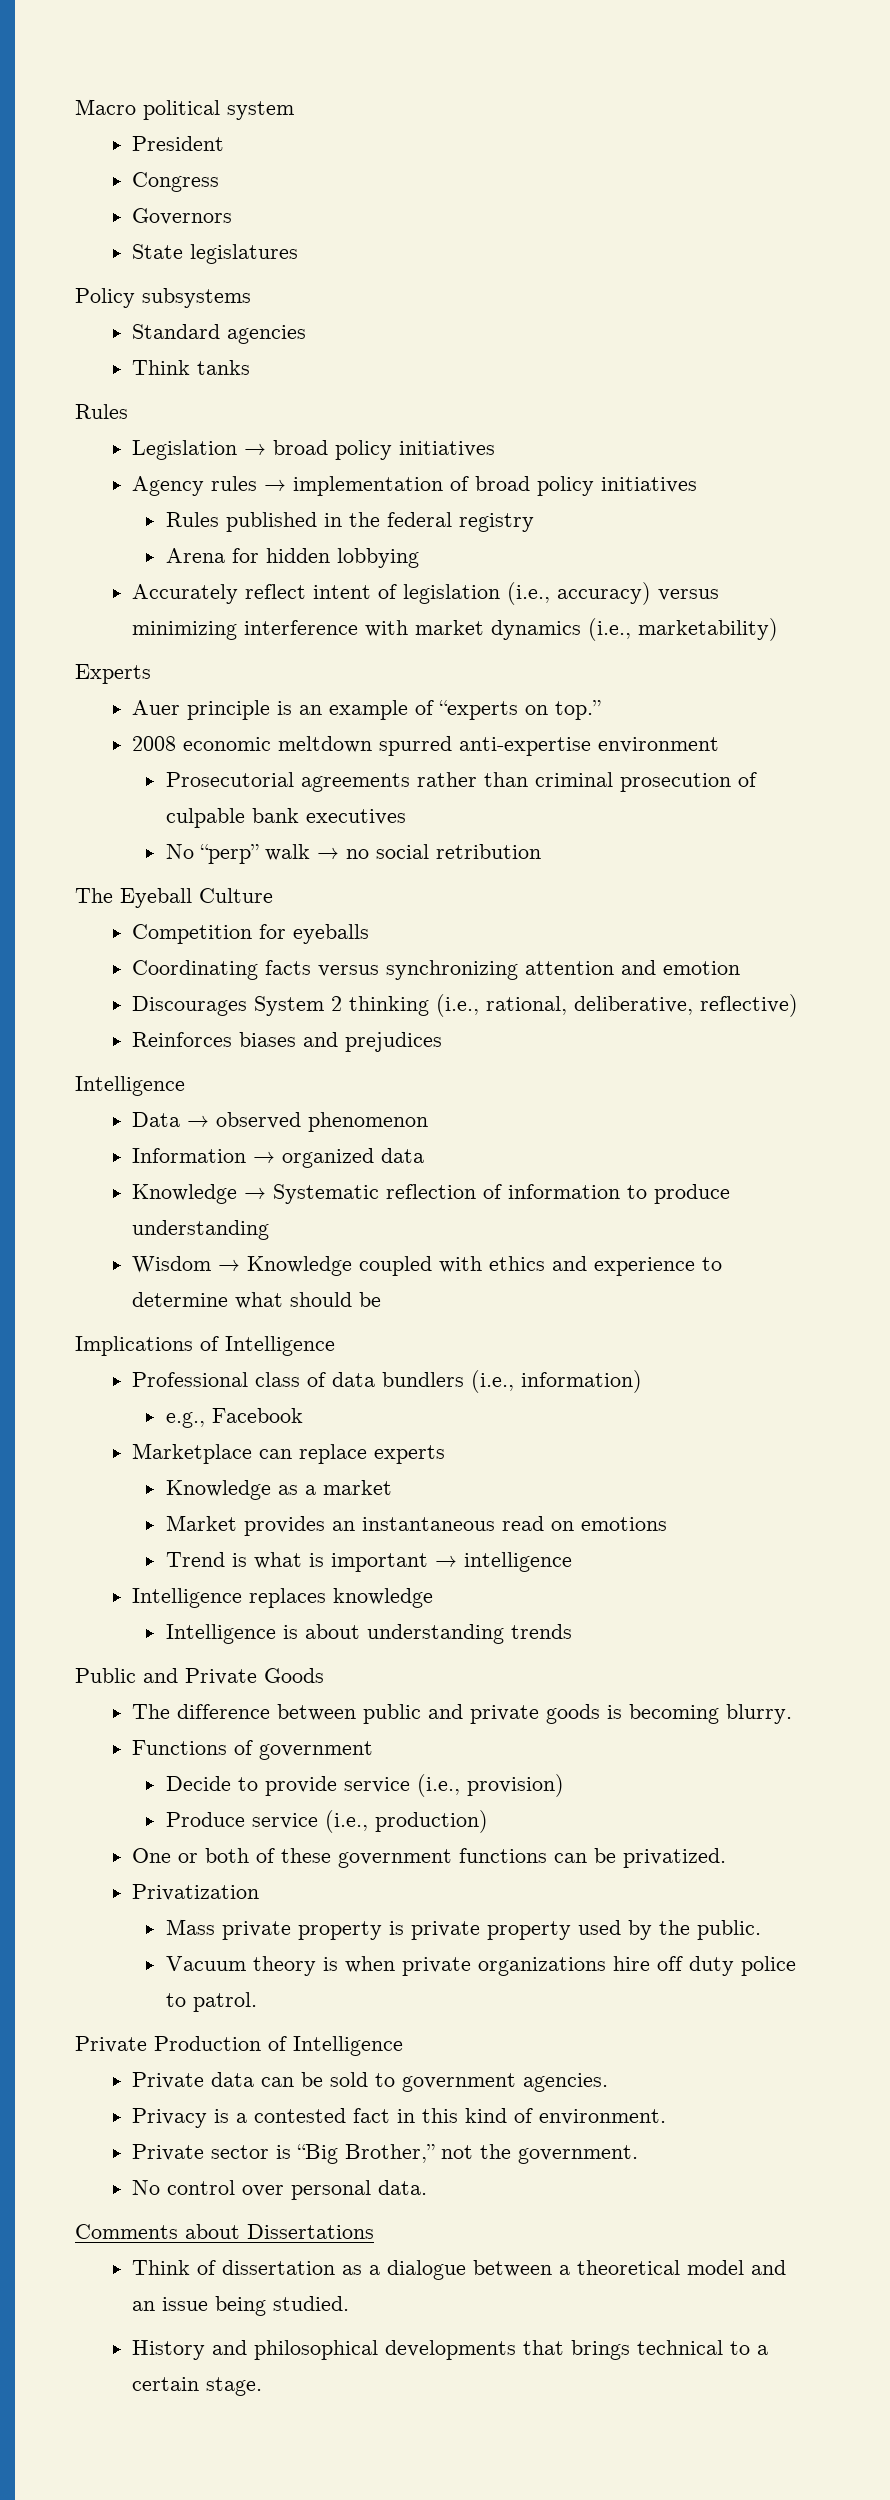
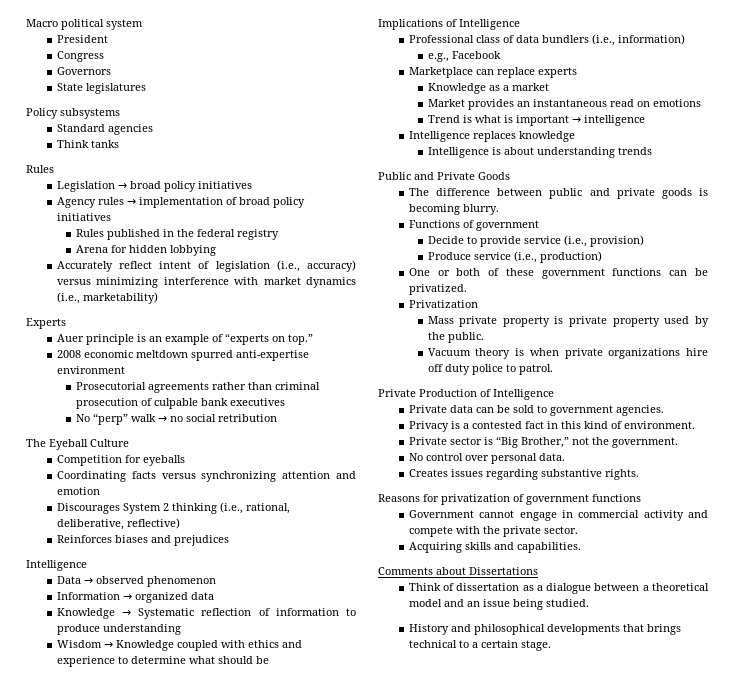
(428, 2187) none -> [408,469,639,480] [378,494,641,505] [408,510,708,521] [408,526,578,537] [408,542,581,553] // Creates issues regarding substantive rights. // Reasons for privatization of government functions // Government cannot engage in commercial activity and compete with the private sector. // Acquiring skills and capabilities.

